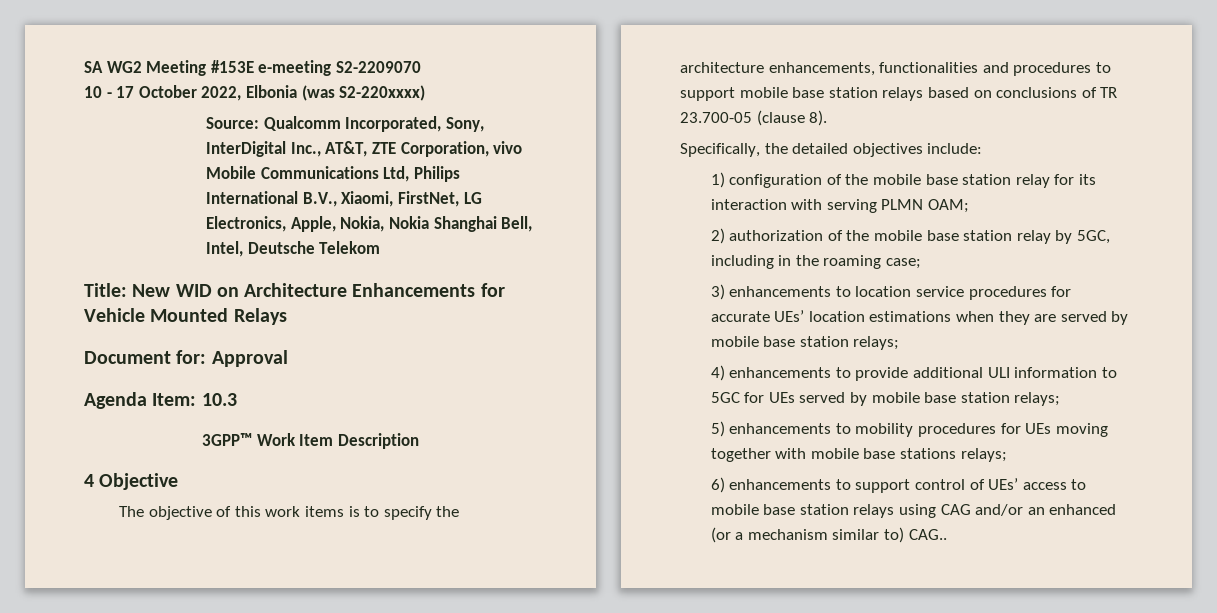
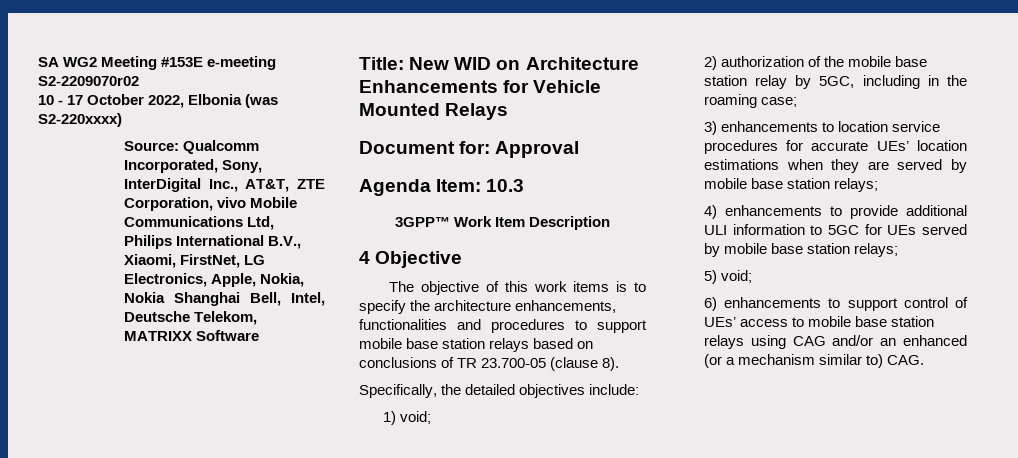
[335,61,421,73] S2-2209070 -> [38,76,139,86] S2-2209070r02
[319,241,381,254] Telekom -> [194,311,258,325] [124,330,260,341] Telekom, MATRIXX Software
[729,174,1096,188] [710,199,969,213] configuration of the mobile base station relay for its interaction with serving PLMN OAM; -> [400,411,432,424] void;
[729,423,1108,437] [710,448,1007,462] enhancements to mobility procedures for UEs moving together with mobile base stations relays; -> [721,270,753,283] void;
[908,529,947,540] CAG.. -> [887,355,925,365] CAG.

